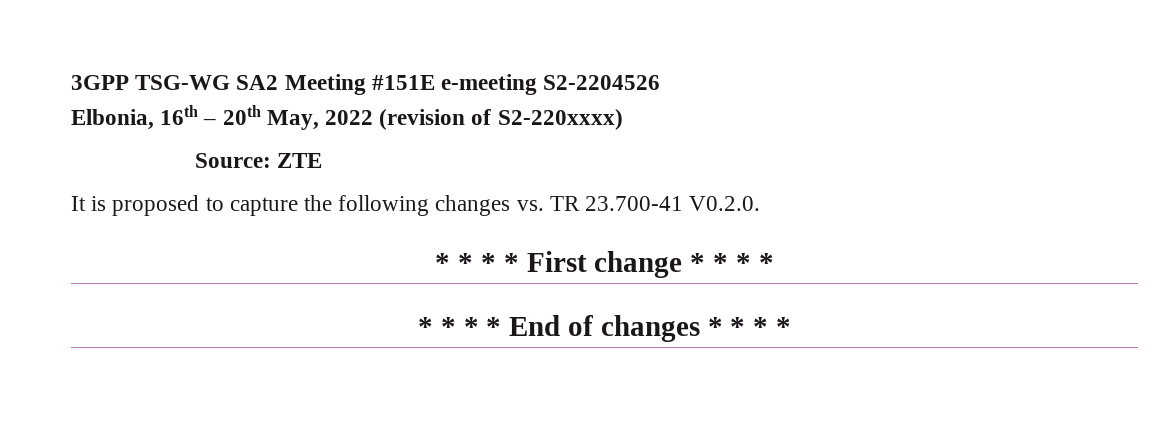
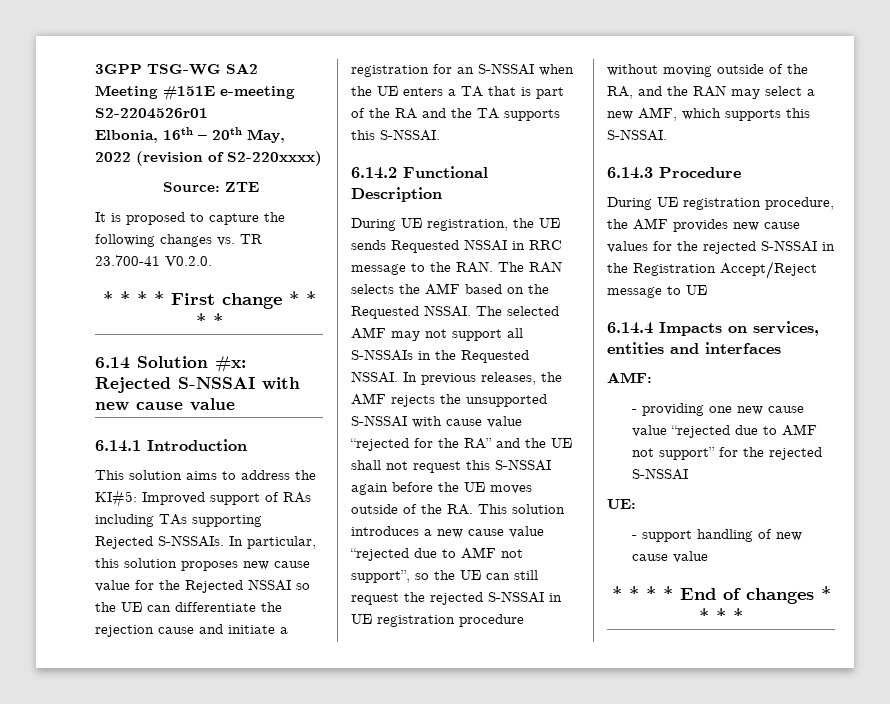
[543,75,661,90] S2-2204526 -> [95,108,208,119] S2-2204526r01
(774, 262) none -> [95,356,246,373] [95,377,300,393] [95,398,235,411] [95,439,247,452] [95,470,316,480] [95,489,311,508] [95,514,262,527] [95,535,316,549] [95,558,310,571] [95,579,310,593] [95,602,282,612] [95,624,288,637] [351,63,574,77] [351,86,564,99] [351,108,560,121] [351,129,440,141] [351,166,488,179] [351,187,442,202] [351,218,560,231] [351,239,562,253] [351,261,562,275] [351,283,549,295] [351,305,559,319] [351,327,523,341] [351,349,529,363] [351,371,562,385] [351,393,547,407] [351,415,522,428] [350,438,572,451] [351,459,551,473] [351,482,532,495] [351,504,565,515] [351,526,544,538] [350,547,523,561] [351,570,538,583] [351,591,562,605] [351,614,524,627] [607,64,808,77] [607,85,815,99] [607,107,810,121] [607,129,667,141] [607,167,741,179] [607,197,834,210] [607,218,800,232] [607,240,835,254] [607,261,817,279] [607,285,707,298] [607,321,819,336] [607,342,781,354] [607,372,652,383] [632,403,805,416] [632,424,818,438] [632,447,823,460] [632,468,689,480] [607,499,636,509] [632,529,803,542] [632,551,709,563] // 6.14 Solution #x: Rejected S-NSSAI with new cause value // 6.14.1 Introduction // This solution aims to address the KI#5: Improved support of RAs including TAs supporting Rejected S-NSSAIs. In particular, this solution proposes new cause value for the Rejected NSSAI so the UE can differentiate the rejection cause and initiate a registration for an S-NSSAI when the UE enters a TA that is part of the RA and the TA supports this S-NSSAI. // 6.14.2 Functional Description // During UE registration, the UE sends Requested NSSAI in RRC message to the RAN. The RAN selects the AMF based on the Requested NSSAI. The selected AMF may not support all S-NSSAIs in the Requested NSSAI. In previous releases, the AMF rejects the unsupported S-NSSAI with cause value “rejected for the RA” and the UE shall not request this S-NSSAI again before the UE moves outside of the RA. This solution introduces a new cause value “rejected due to AMF not support”, so the UE can still request the rejected S-NSSAI in UE registration procedure without moving outside of the RA, and the RAN may select a new AMF, which supports this S-NSSAI. // 6.14.3 Procedure // During UE registration procedure, the AMF provides new cause values for the rejected S-NSSAI in the Registration Accept/Reject message to UE // 6.14.4 Impacts on services, entities and interfaces // AMF: // - providing one new cause value “rejected due to AMF not support” for the rejected S-NSSAI // UE: // - support handling of new cause value

